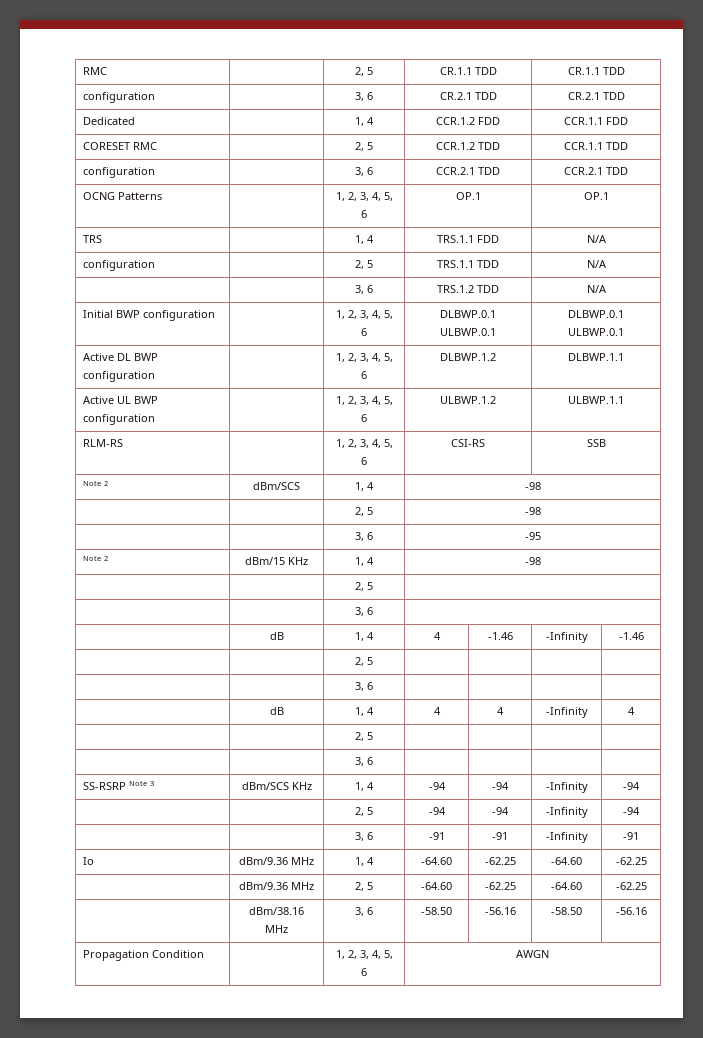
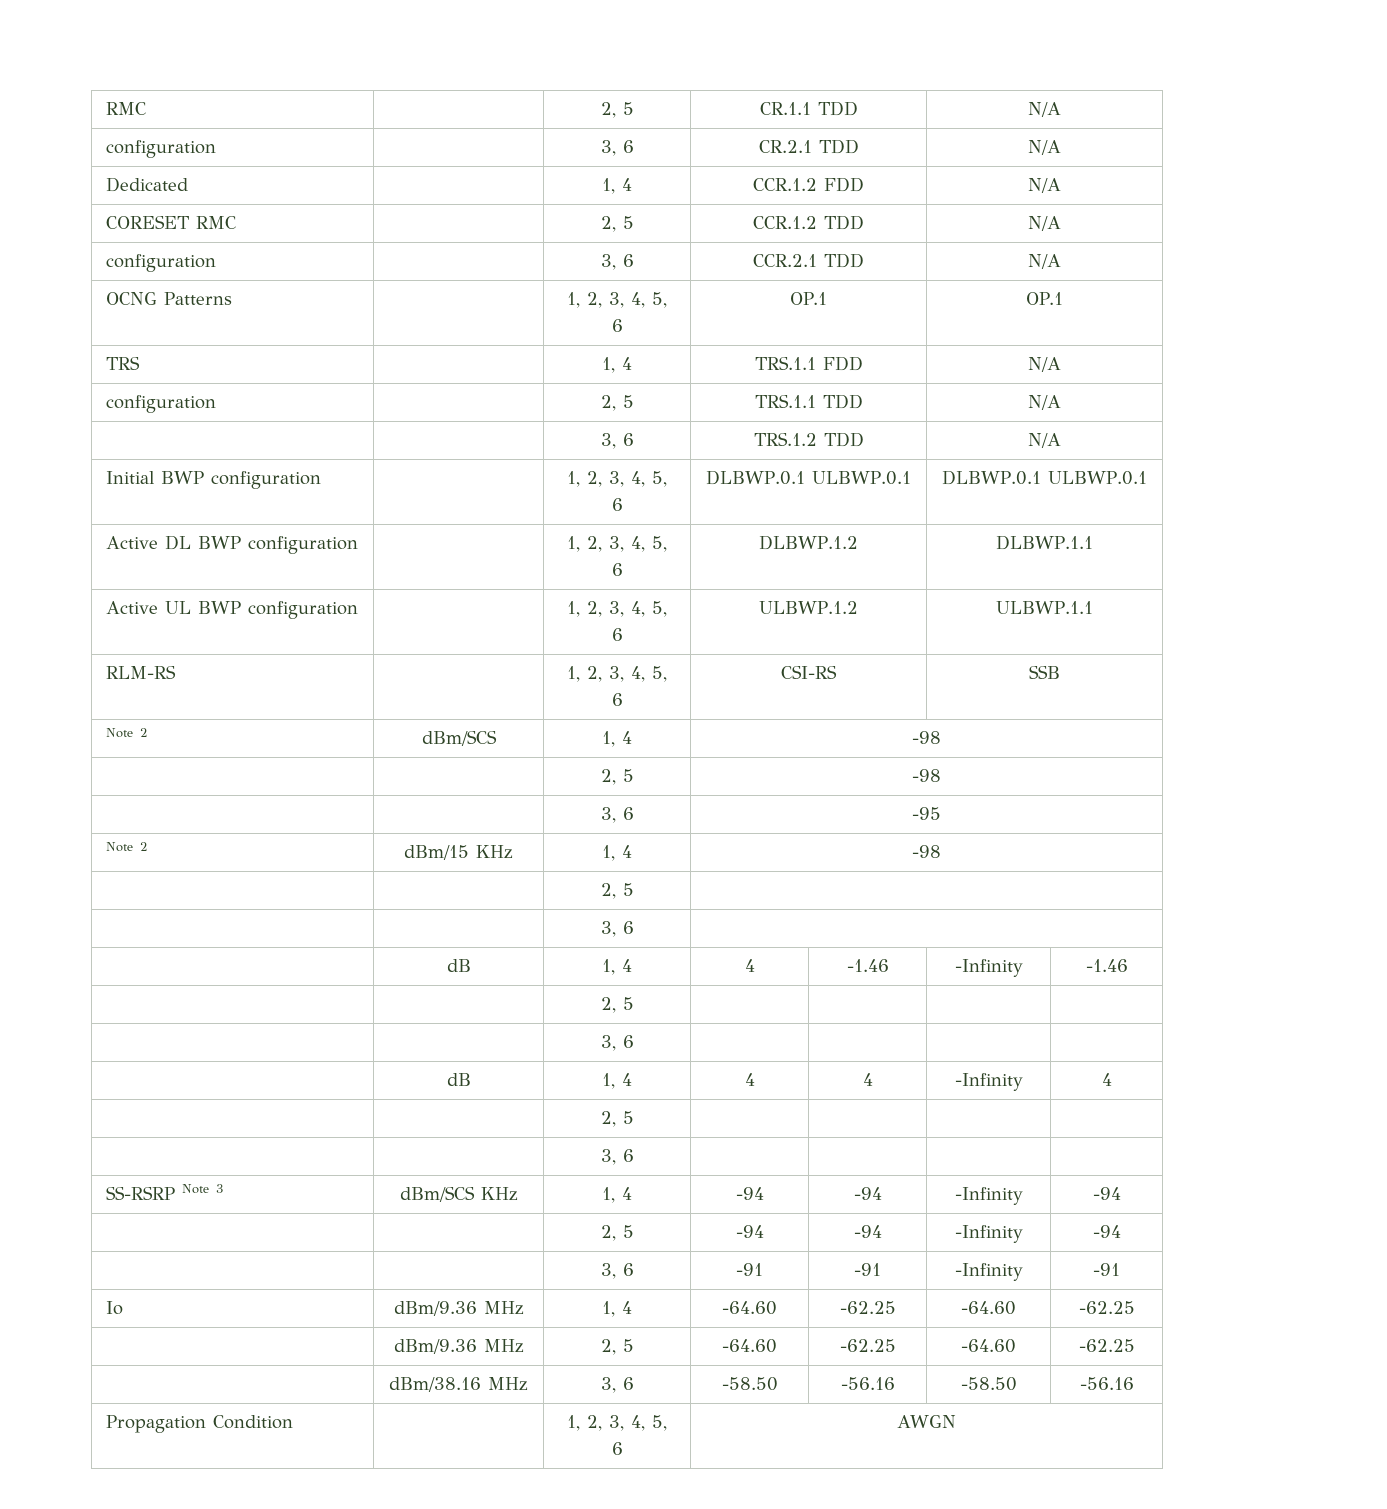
[567,67,625,75] CR.1.1 TDD -> [1028,102,1061,117] N/A
[567,92,625,100] CR.2.1 TDD -> [1028,140,1061,155] N/A
[564,117,628,125] CCR.1.1 FDD -> [1028,178,1061,193] N/A
[564,142,628,150] CCR.1.1 TDD -> [1028,216,1061,231] N/A
[564,167,628,175] CCR.2.1 TDD -> [1028,254,1061,269] N/A

